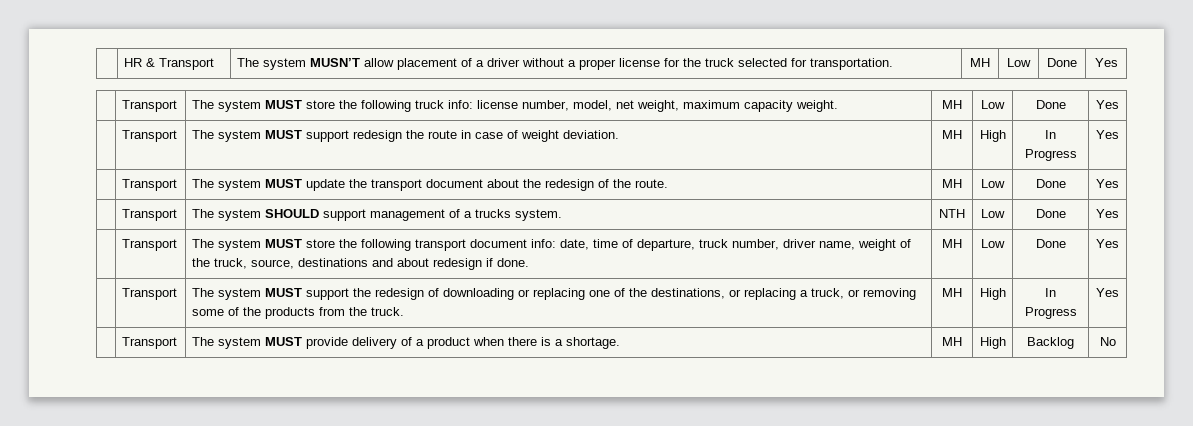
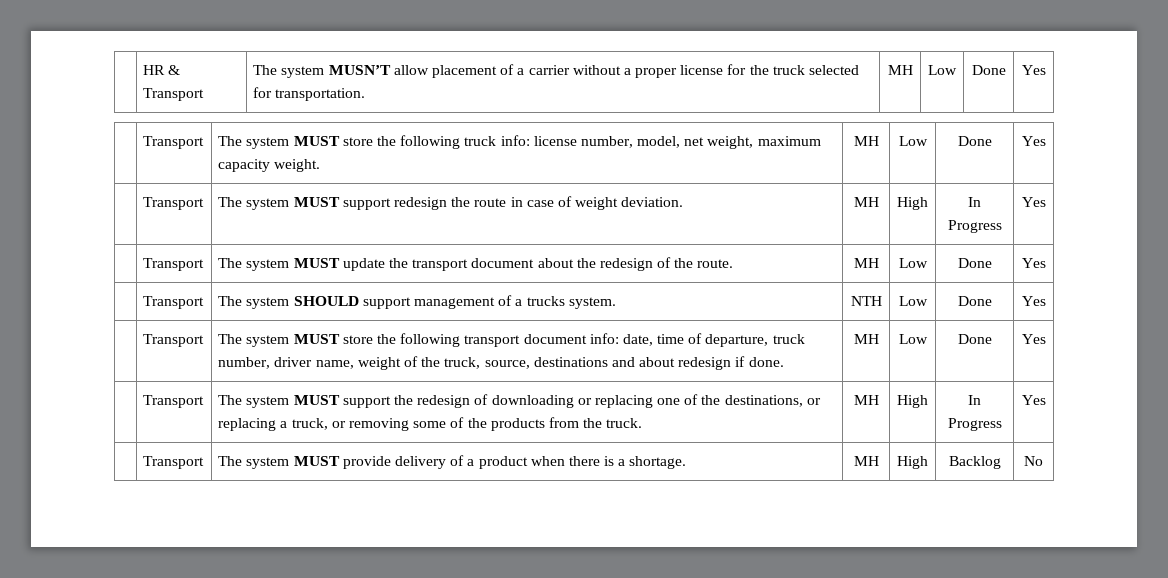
[486,58,520,67] driver -> [528,65,570,75] carrier

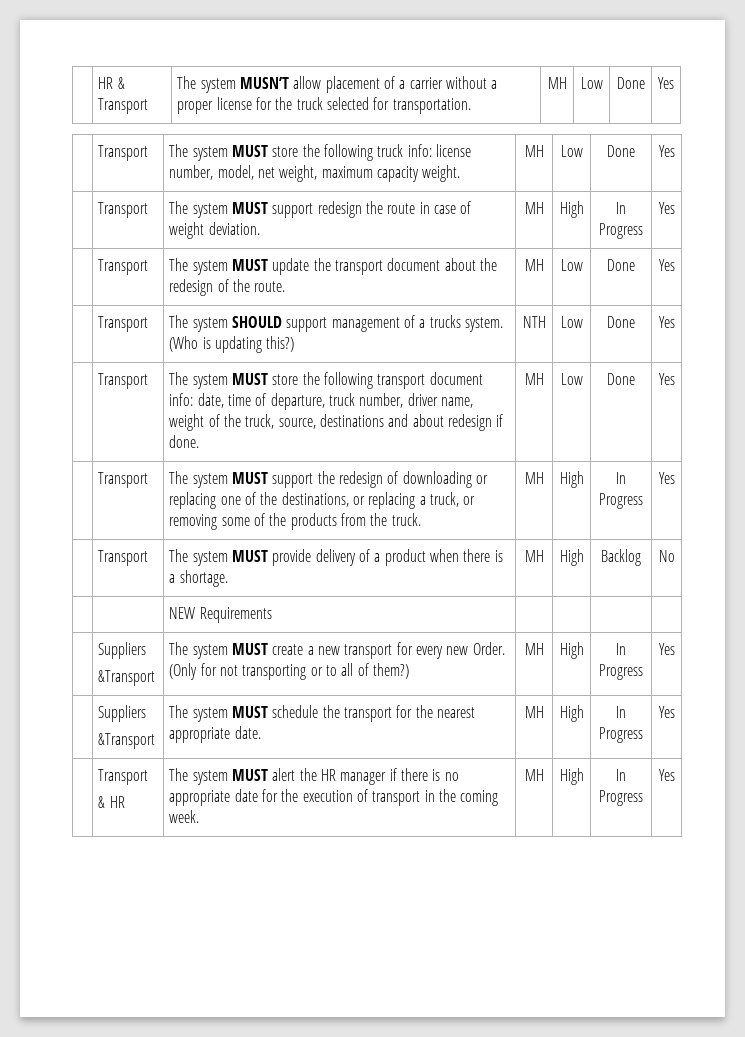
(616, 303) none -> [169,336,295,353] (Who is updating this?)
(1043, 461) none -> [169,607,272,623] [98,642,147,659] [98,670,156,686] [169,642,505,659] [169,663,409,680] [524,643,544,655] [559,642,584,659] [616,643,626,655] [599,664,643,680] [658,643,675,655] [98,705,147,722] [98,733,156,749] [169,705,475,722] [169,726,261,743] [524,706,544,718] [559,705,584,722] [616,706,626,718] [599,727,643,743] [658,706,675,718] [98,769,149,785] [98,796,125,808] [169,768,459,785] [169,789,499,806] [169,810,200,823] [524,769,544,781] [559,768,584,785] [616,769,626,781] [599,790,643,806] [658,769,675,781] // | | NEW Requirements | | | | // | Suppliers // &Transport | The system MUST create a new transport for every new Order. (Only for not transporting or to all of them?) | MH | High | In Progress | Yes // | Suppliers // &Transport | The system MUST schedule the transport for the nearest appropriate date. | MH | High | In Progress | Yes // | Transport // & HR | The system MUST alert the HR manager if there is no appropriate date for the execution of transport in the coming week. | MH | High | In Progress | Yes

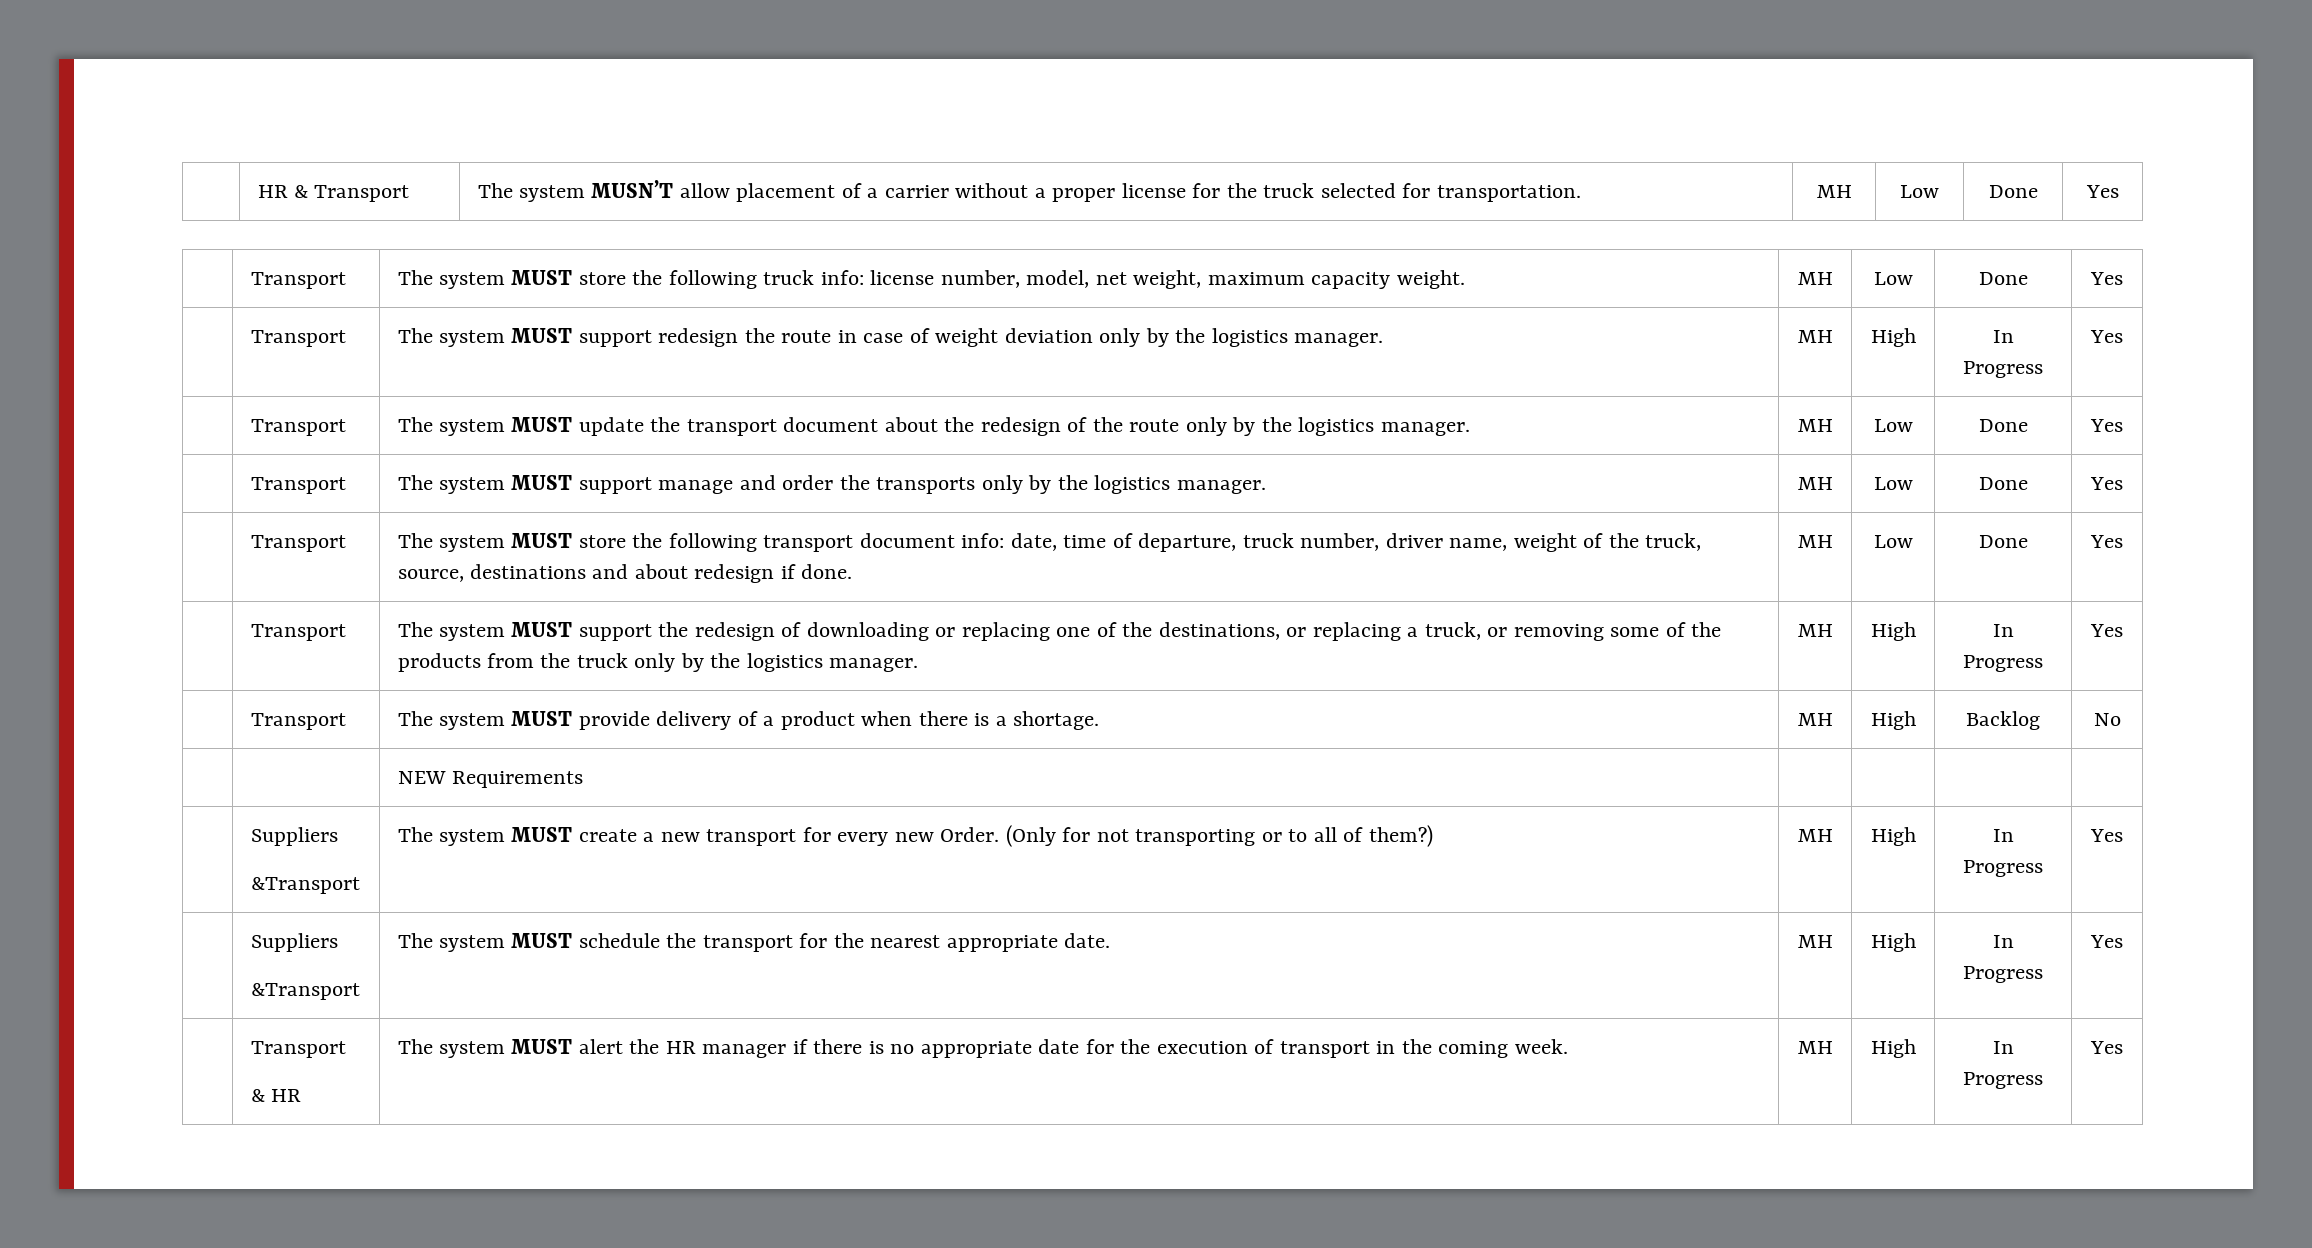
[208,222,260,235] deviation. -> [1004,328,1384,347] deviation only by the logistics manager.
[254,281,286,292] [524,259,544,271] [560,259,583,271] [607,259,635,271] [658,259,675,271] [98,316,149,332] [169,315,503,332] [169,336,295,353] [522,316,546,328] route. | MH | Low | Done | Yes // | Transport | The system SHOULD support management of a trucks system. (Who is updating this?) | NTH -> [1129,417,1470,436] [1797,419,1833,432] [1873,419,1913,432] [1978,419,2028,432] [2090,419,2123,432] [250,477,346,494] [397,475,1266,494] [1797,477,1833,490] route only by the logistics manager. | MH | Low | Done | Yes // | Transport | The system MUST support manage and order the transports only by the logistics manager. | MH
[391,513,421,526] truck. -> [576,653,919,672] truck only by the logistics manager.

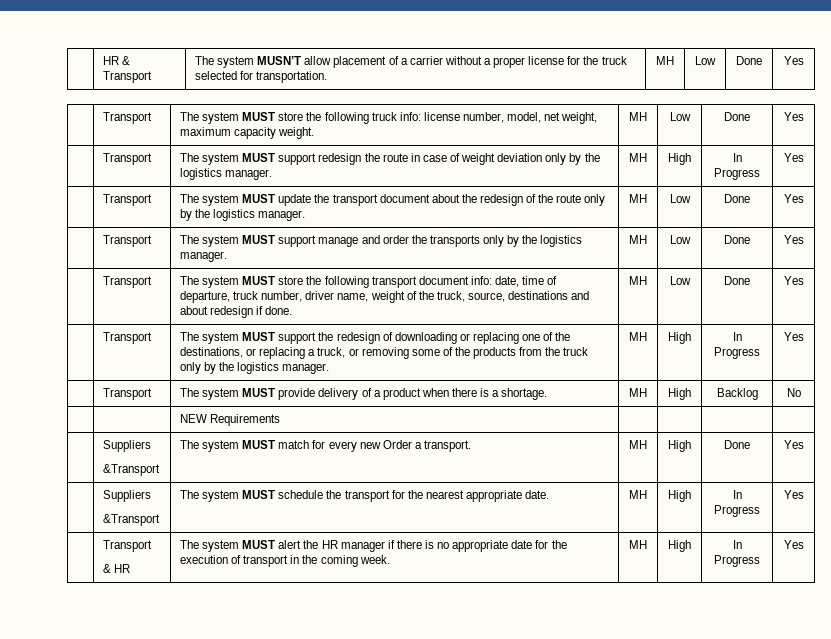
[578,825,1433,847] [1797,829,1833,842] [1870,827,1916,846] [1992,829,2014,842] [1963,860,2043,877] create a new transport for every new Order. (Only for not transporting or to all of them?) | MH | High | In Progress -> [278,440,471,452] [629,440,647,449] [668,440,691,452] [724,440,750,449] match for every new Order a transport. | MH | High | Done

